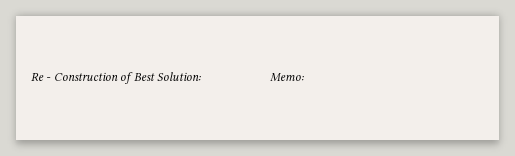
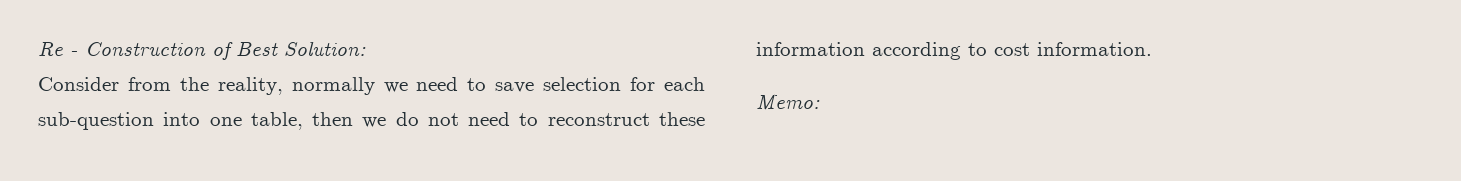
(201, 76) none -> [38,77,705,95] [38,112,705,130] [756,42,1152,60] // Consider from the reality, normally we need to save selection for each sub-question into one table, then we do not need to reconstruct these information according to cost information.

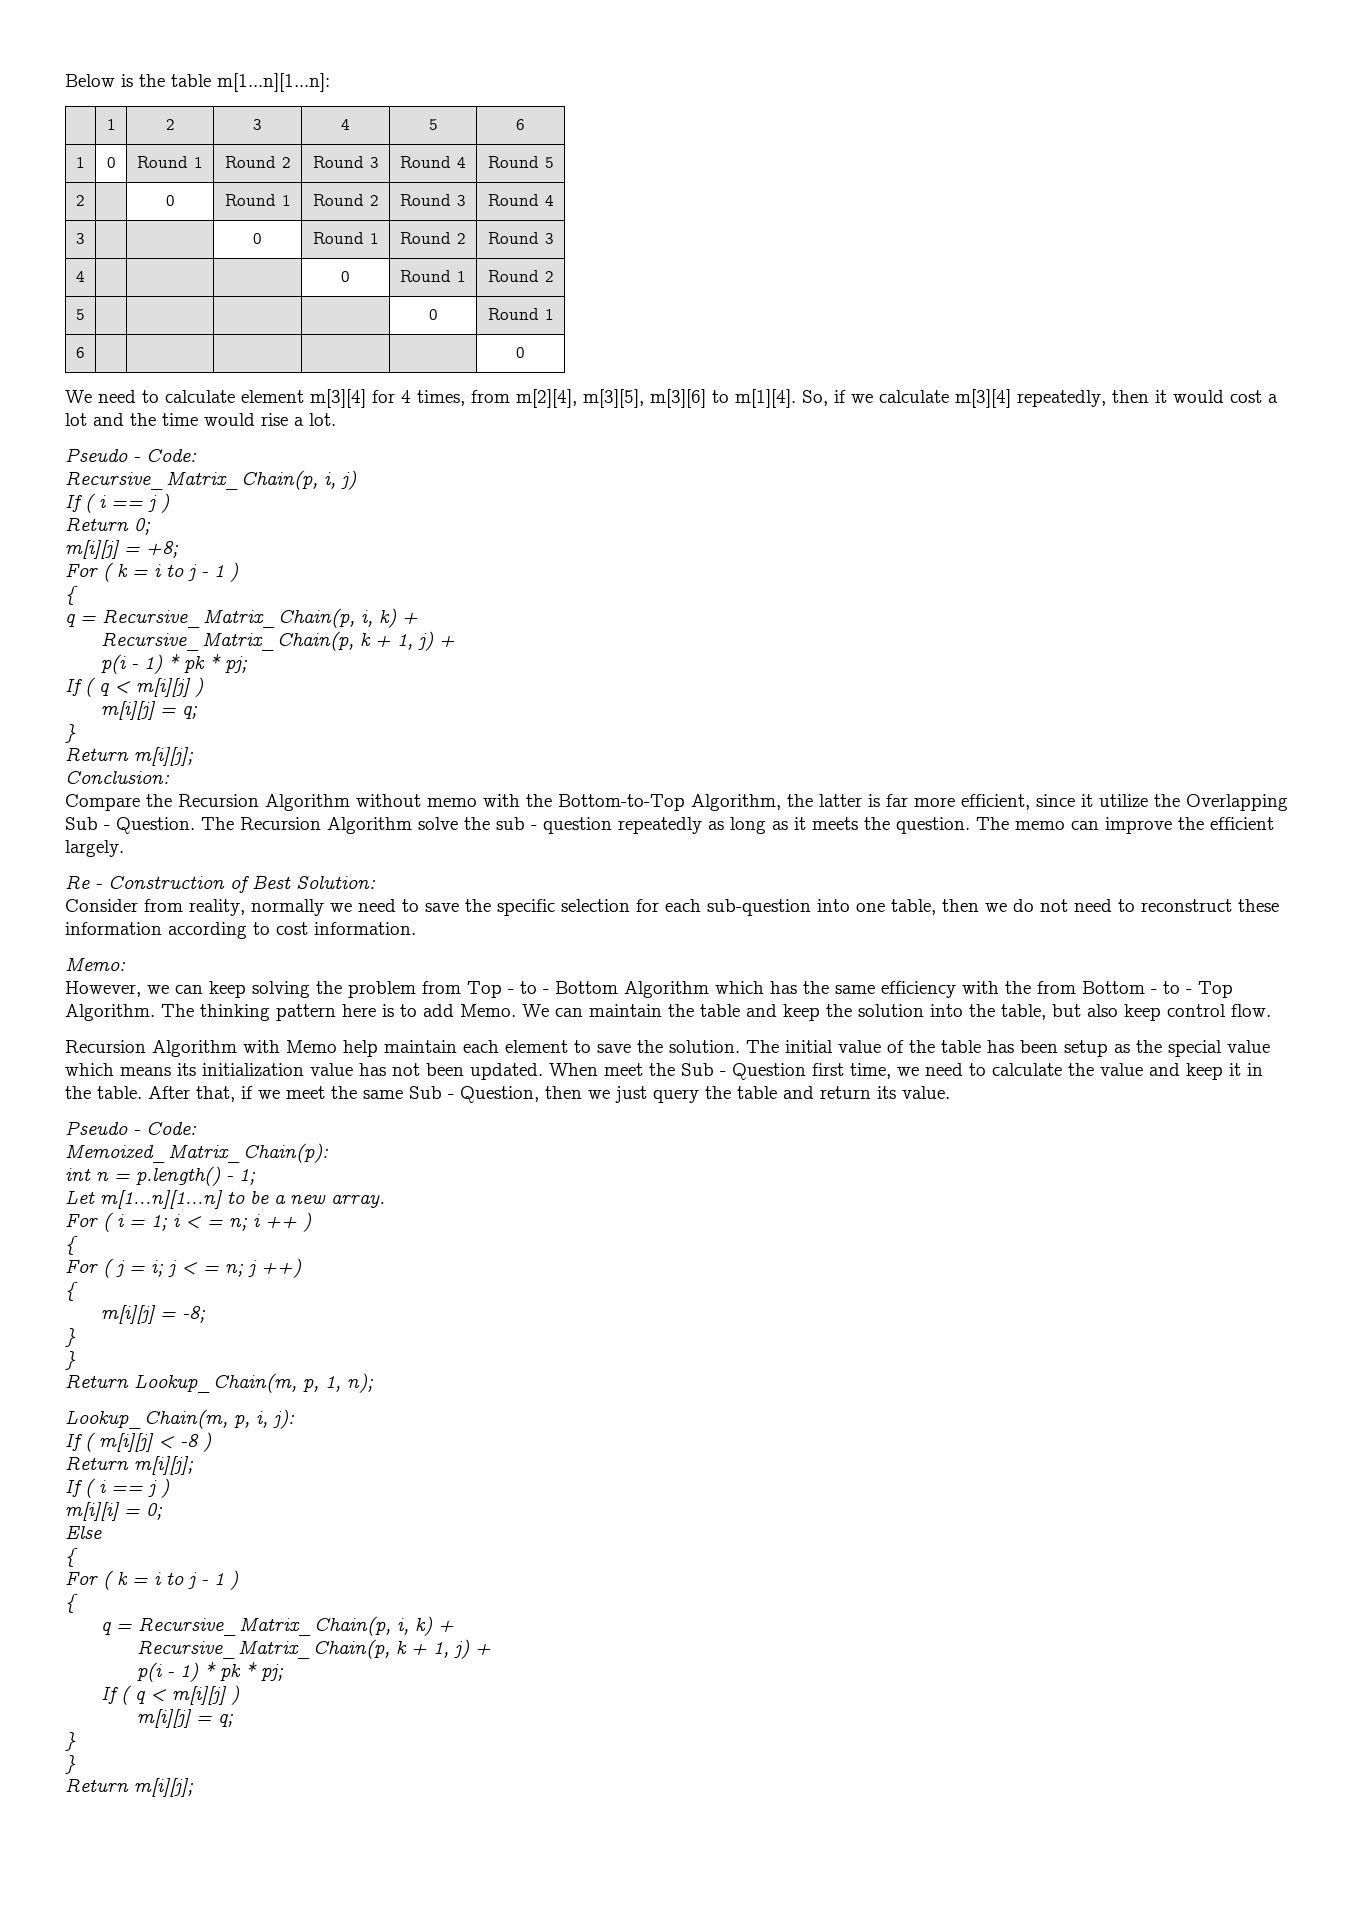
(38, 49) none -> [65,73,330,92] [106,119,116,130] [165,119,175,130] [253,119,262,130] [341,119,350,130] [428,119,438,130] [516,119,525,130] [76,157,85,168] [106,157,116,168] [137,156,203,168] [224,156,291,168] [312,156,379,168] [400,156,466,168] [487,156,554,168] [76,195,85,206] [165,195,175,206] [224,194,291,206] [312,194,379,206] [400,194,466,206] [487,194,554,206] [76,233,85,244] [253,233,262,244] [312,232,379,244] [400,232,466,244] [487,232,554,244] [76,271,85,282] [341,271,350,282] [400,270,466,282] [487,270,554,282] [76,309,85,320] [428,309,438,320] [487,308,554,320] [76,347,85,358] [516,347,525,358] [65,389,1278,408] [65,413,336,426] [65,448,197,462] [65,470,357,490] [65,493,170,513] [65,517,151,535] [65,540,179,559] [65,562,239,582] [65,586,78,605] [65,608,418,628] [101,631,456,651] [101,654,249,674] [65,677,204,697] [101,701,199,720] [65,724,76,743] [65,747,194,766] [65,771,170,784] [65,794,1288,811] [65,817,1274,834] [65,840,124,857] Below is the table m[1...n][1...n]: // | 1 | 2 | 3 | 4 | 5 | 6 // 1 | 0 | Round 1 | Round 2 | Round 3 | Round 4 | Round 5 // 2 | | 0 | Round 1 | Round 2 | Round 3 | Round 4 // 3 | | | 0 | Round 1 | Round 2 | Round 3 // 4 | | | | 0 | Round 1 | Round 2 // 5 | | | | | 0 | Round 1 // 6 | | | | | | 0 // We need to calculate element m[3][4] for 4 times, from m[2][4], m[3][5], m[3][6] to m[1][4]. So, if we calculate m[3][4] repeatedly, then it would cost a lot and the time would rise a lot. // Pseudo - Code: // Recursive_Matrix_Chain(p, i, j) // If ( i == j ) // Return 0; // m[i][j] = +8; // For ( k = i to j - 1 ) // { // q = Recursive_Matrix_Chain(p, i, k) + // Recursive_Matrix_Chain(p, k + 1, j) + // p(i - 1) * pk * pj; // If ( q < m[i][j] ) // m[i][j] = q; // } // Return m[i][j]; // Conclusion: // Compare the Recursion Algorithm without memo with the Bottom-to-Top Algorithm, the latter is far more efficient, since it utilize the Overlapping Sub - Question. The Recursion Algorithm solve the sub - question repeatedly as long as it meets the question. The memo can improve the efficient largely. //
[179,77,209,91] the -> (183, 905) none
(535, 87) none -> [465,899,555,916] the specific
(820, 102) none -> [65,981,1233,998] [65,1004,1271,1021] [65,1040,1270,1057] [65,1063,1263,1080] [65,1086,950,1103] [65,1121,197,1135] [65,1143,329,1163] [65,1166,256,1186] [65,1190,385,1209] [65,1212,312,1232] [65,1236,78,1255] [65,1258,302,1278] [65,1282,78,1301] [101,1305,207,1324] [65,1328,76,1347] [65,1351,76,1370] [65,1373,374,1393] [65,1409,295,1429] [65,1432,212,1452] [65,1456,194,1475] [65,1478,170,1498] [65,1502,163,1521] [65,1526,102,1539] [65,1548,78,1567] [65,1570,239,1590] [65,1594,78,1613] [101,1616,455,1636] [137,1639,492,1659] [137,1662,285,1682] [101,1685,241,1705] [137,1709,235,1728] [65,1732,76,1751] [65,1755,76,1774] [65,1778,194,1797] // However, we can keep solving the problem from Top - to - Bottom Algorithm which has the same efficiency with the from Bottom - to - Top Algorithm. The thinking pattern here is to add Memo. We can maintain the table and keep the solution into the table, but also keep control flow. // Recursion Algorithm with Memo help maintain each element to save the solution. The initial value of the table has been setup as the special value which means its initialization value has not been updated. When meet the Sub - Question first time, we need to calculate the value and keep it in the table. After that, if we meet the same Sub - Question, then we just query the table and return its value. // Pseudo - Code: // Memoized_Matrix_Chain(p): // int n = p.length() - 1; // Let m[1...n][1...n] to be a new array. // For ( i = 1; i < = n; i ++ ) // { // For ( j = i; j < = n; j ++) // { // m[i][j] = -8; // } // } // Return Lookup_Chain(m, p, 1, n); // Lookup_Chain(m, p, i, j): // If ( m[i][j] < -8 ) // Return m[i][j]; // If ( i == j ) // m[i][i] = 0; // Else // { // For ( k = i to j - 1 ) // { // q = Recursive_Matrix_Chain(p, i, k) + // Recursive_Matrix_Chain(p, k + 1, j) + // p(i - 1) * pk * pj; // If ( q < m[i][j] ) // m[i][j] = q; // } // } // Return m[i][j];

